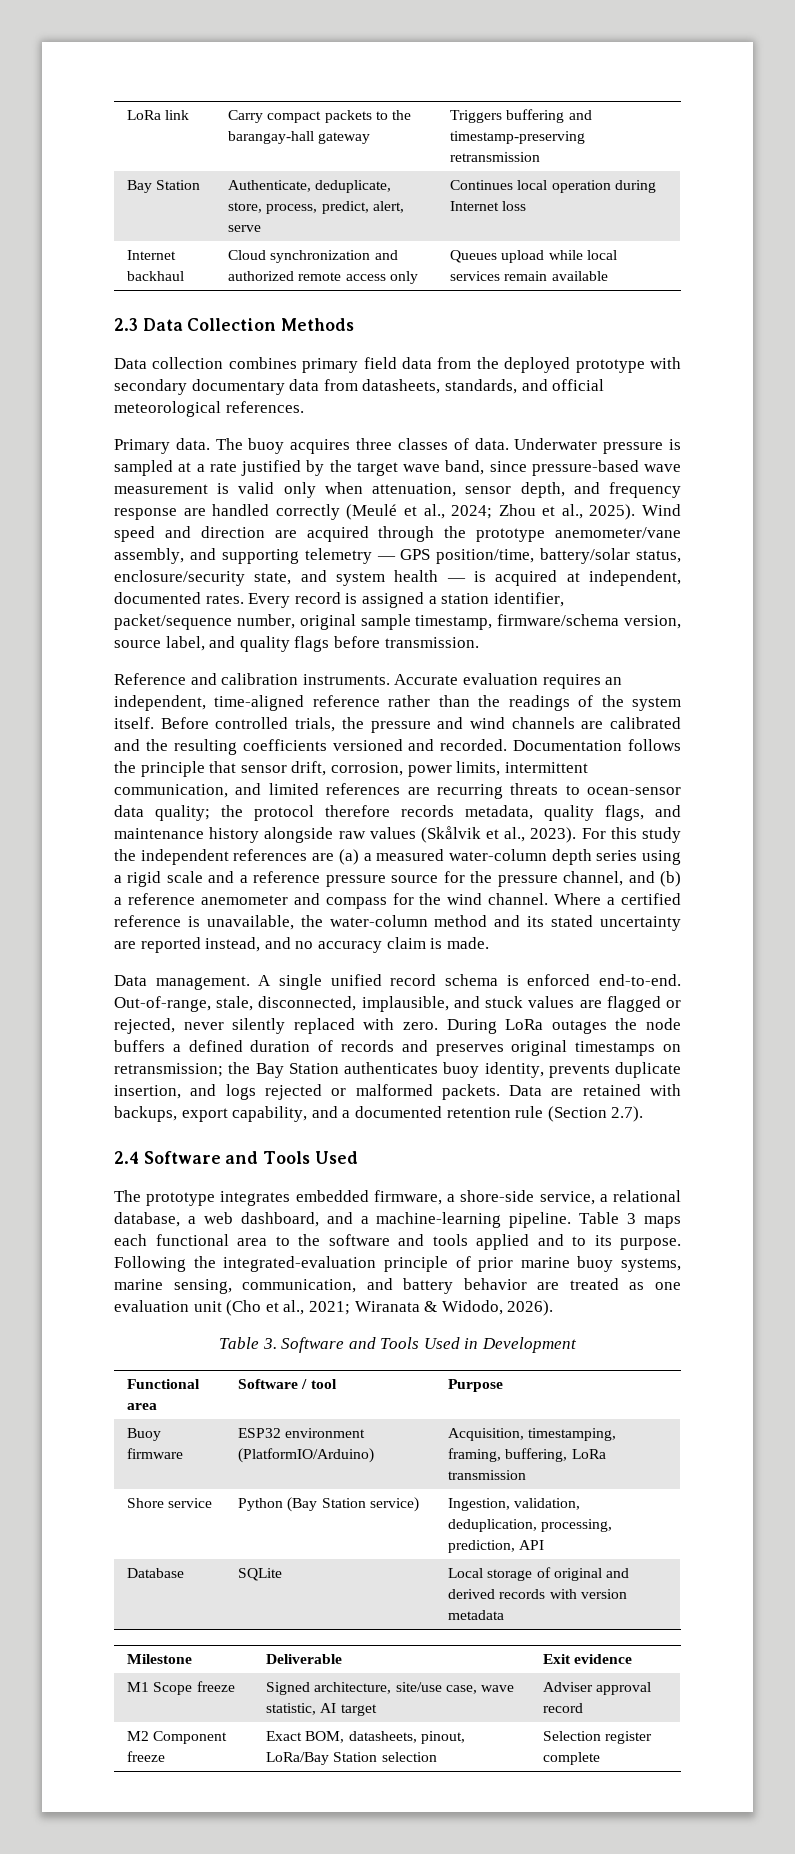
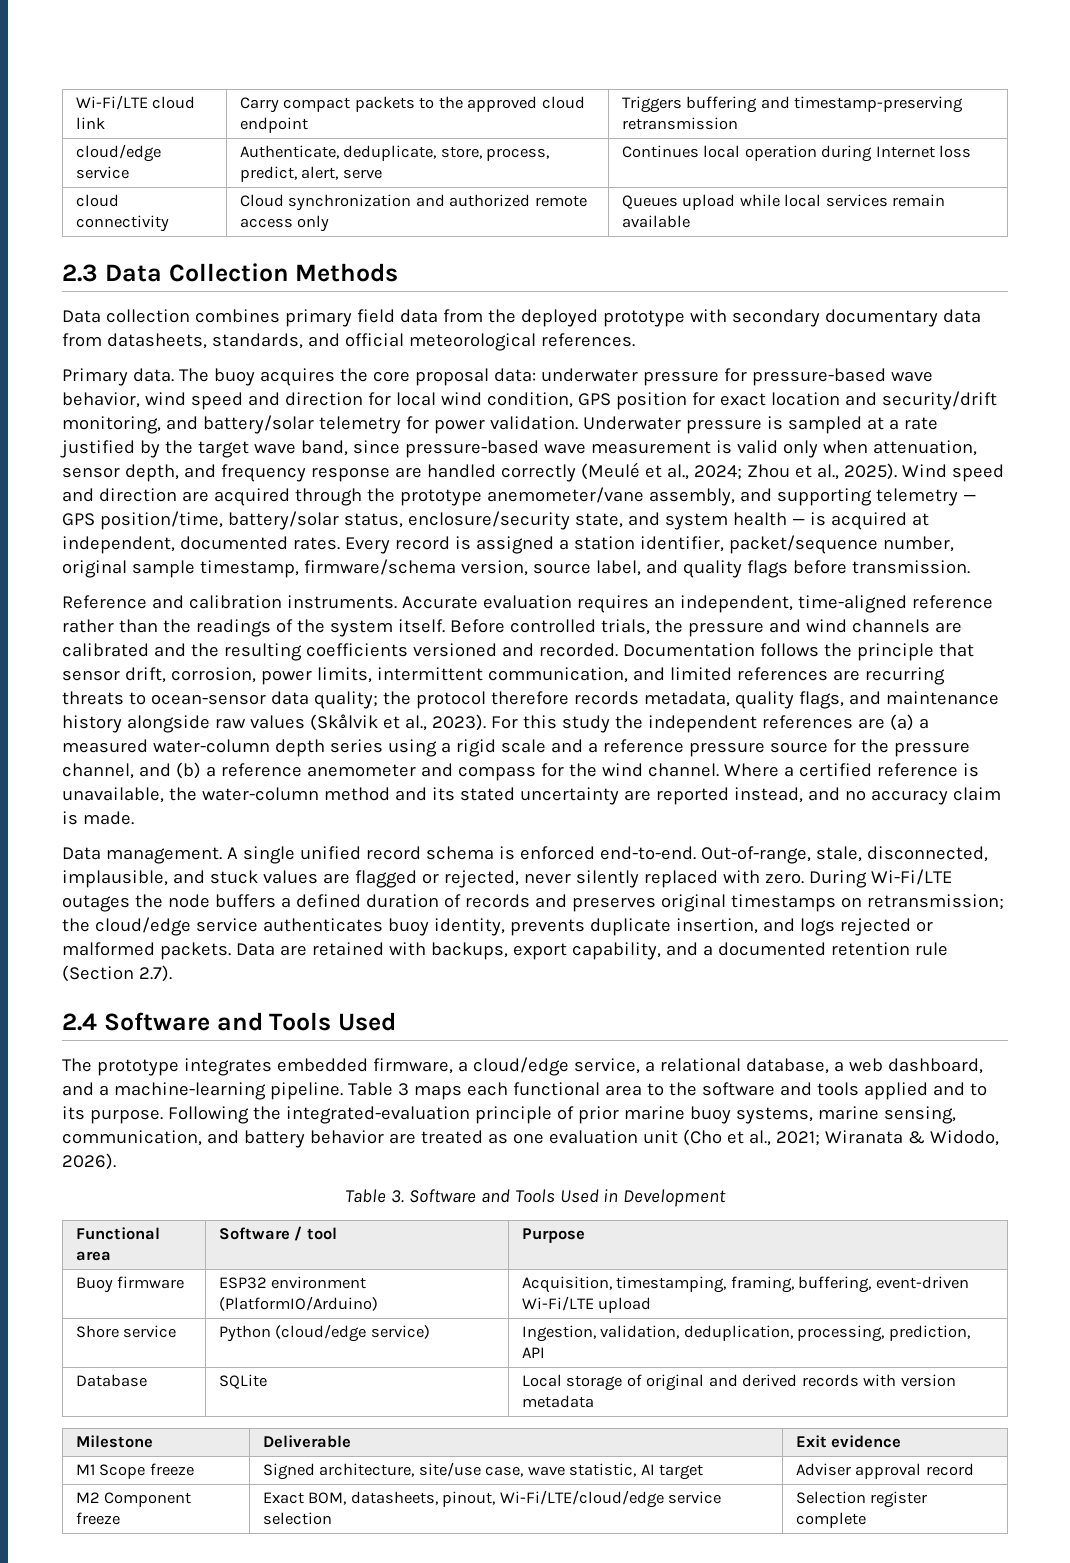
[127,110,162,120] LoRa -> [75,95,196,110] Wi-Fi/LTE cloud
[228,131,371,144] barangay-hall gateway -> [467,96,585,112] [239,117,308,133] approved cloud endpoint
[127,180,201,193] Bay Station -> [75,144,161,162] [75,166,129,179] cloud/edge service
[127,250,177,260] [127,271,185,281] Internet backhaul -> [75,194,119,207] [75,215,169,232] cloud connectivity
[356,438,509,450] three classes of data. -> [339,368,933,386] [62,391,997,410] [62,415,578,434] the core proposal data: underwater pressure for pressure-based wave behavior, wind speed and direction for local wind condition, GPS position for exact location and security/drift monitoring, and battery/solar telemetry for power validation.
[505,1019,544,1030] LoRa -> [870,869,952,885] Wi-Fi/LTE
[255,1063,339,1078] Bay Station -> [94,917,258,936] cloud/edge service
[460,1190,535,1202] shore-side -> [472,1057,569,1076] cloud/edge
[571,1449,606,1459] [448,1470,527,1480] LoRa transmission -> [875,1276,969,1289] [521,1296,652,1313] event-driven Wi-Fi/LTE upload
[287,1497,366,1512] (Bay Station -> [275,1324,367,1342] (cloud/edge
[266,1752,378,1765] LoRa/Bay Station -> [499,1490,722,1508] Wi-Fi/LTE/cloud/edge service

